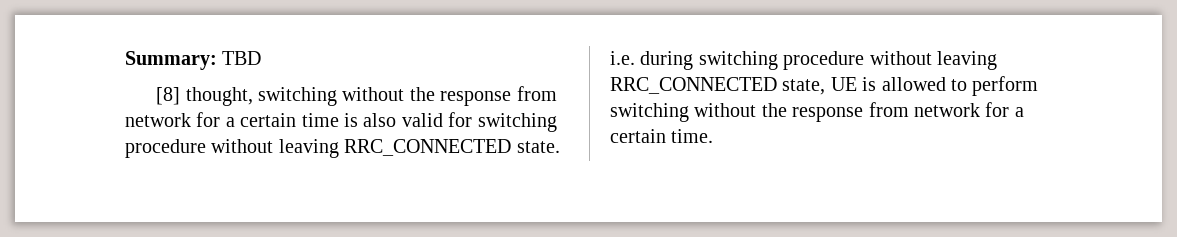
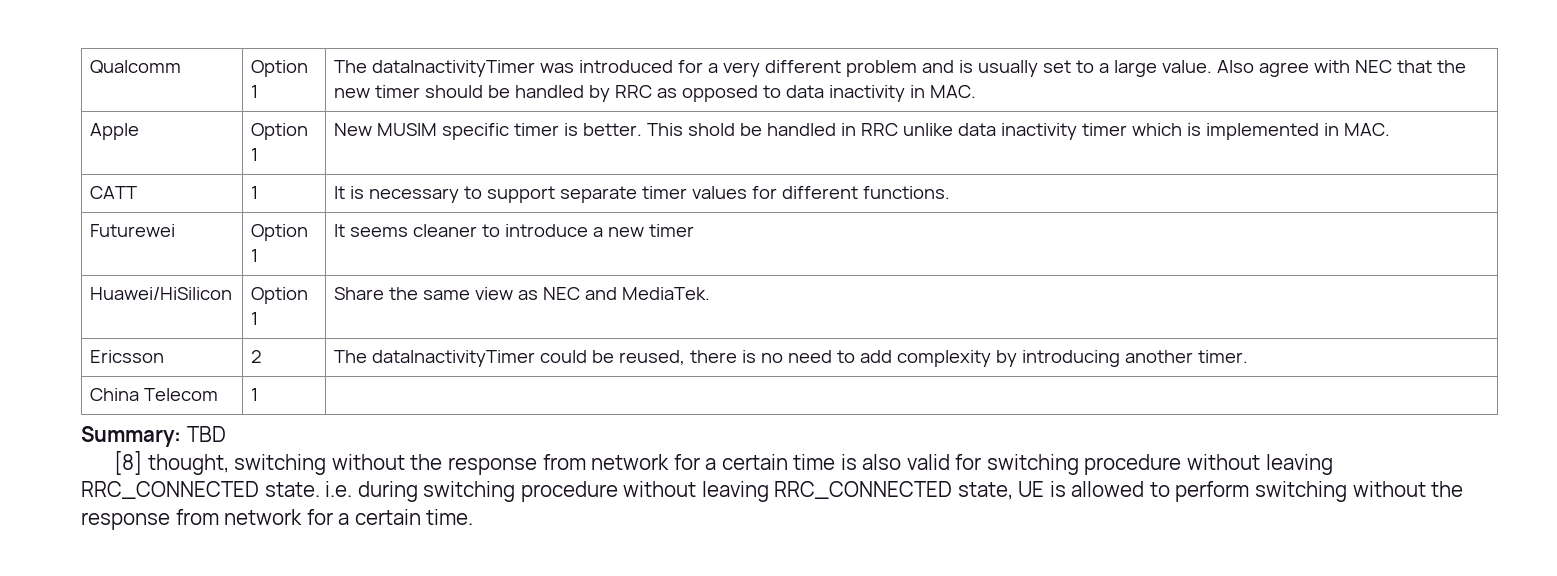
(125, 60) none -> [90,60,182,73] [251,60,309,77] [251,85,259,98] [334,60,1466,77] [334,85,976,102] [90,123,140,140] [251,123,309,140] [251,148,259,161] [334,123,1390,140] [90,186,138,199] [251,186,259,199] [334,186,950,203] [90,224,176,237] [251,224,309,241] [251,249,259,262] [334,224,694,237] [90,287,233,300] [251,287,309,304] [251,312,259,325] [334,287,710,300] [90,350,165,363] [251,350,263,363] [334,350,1248,367] [90,388,219,401] [251,388,259,401] Qualcomm | Option 1 | The dataInactivityTimer was introduced for a very different problem and is usually set to a large value. Also agree with NEC that the new timer should be handled by RRC as opposed to data inactivity in MAC. // Apple | Option 1 | New MUSIM specific timer is better. This shold be handled in RRC unlike data inactivity timer which is implemented in MAC. // CATT | 1 | It is necessary to support separate timer values for different functions. // Futurewei | Option 1 | It seems cleaner to introduce a new timer // Huawei/HiSilicon | Option 1 | Share the same view as NEC and MediaTek. // Ericsson | 2 | The dataInactivityTimer could be reused, there is no need to add complexity by introducing another timer. // China Telecom | 1 | //

